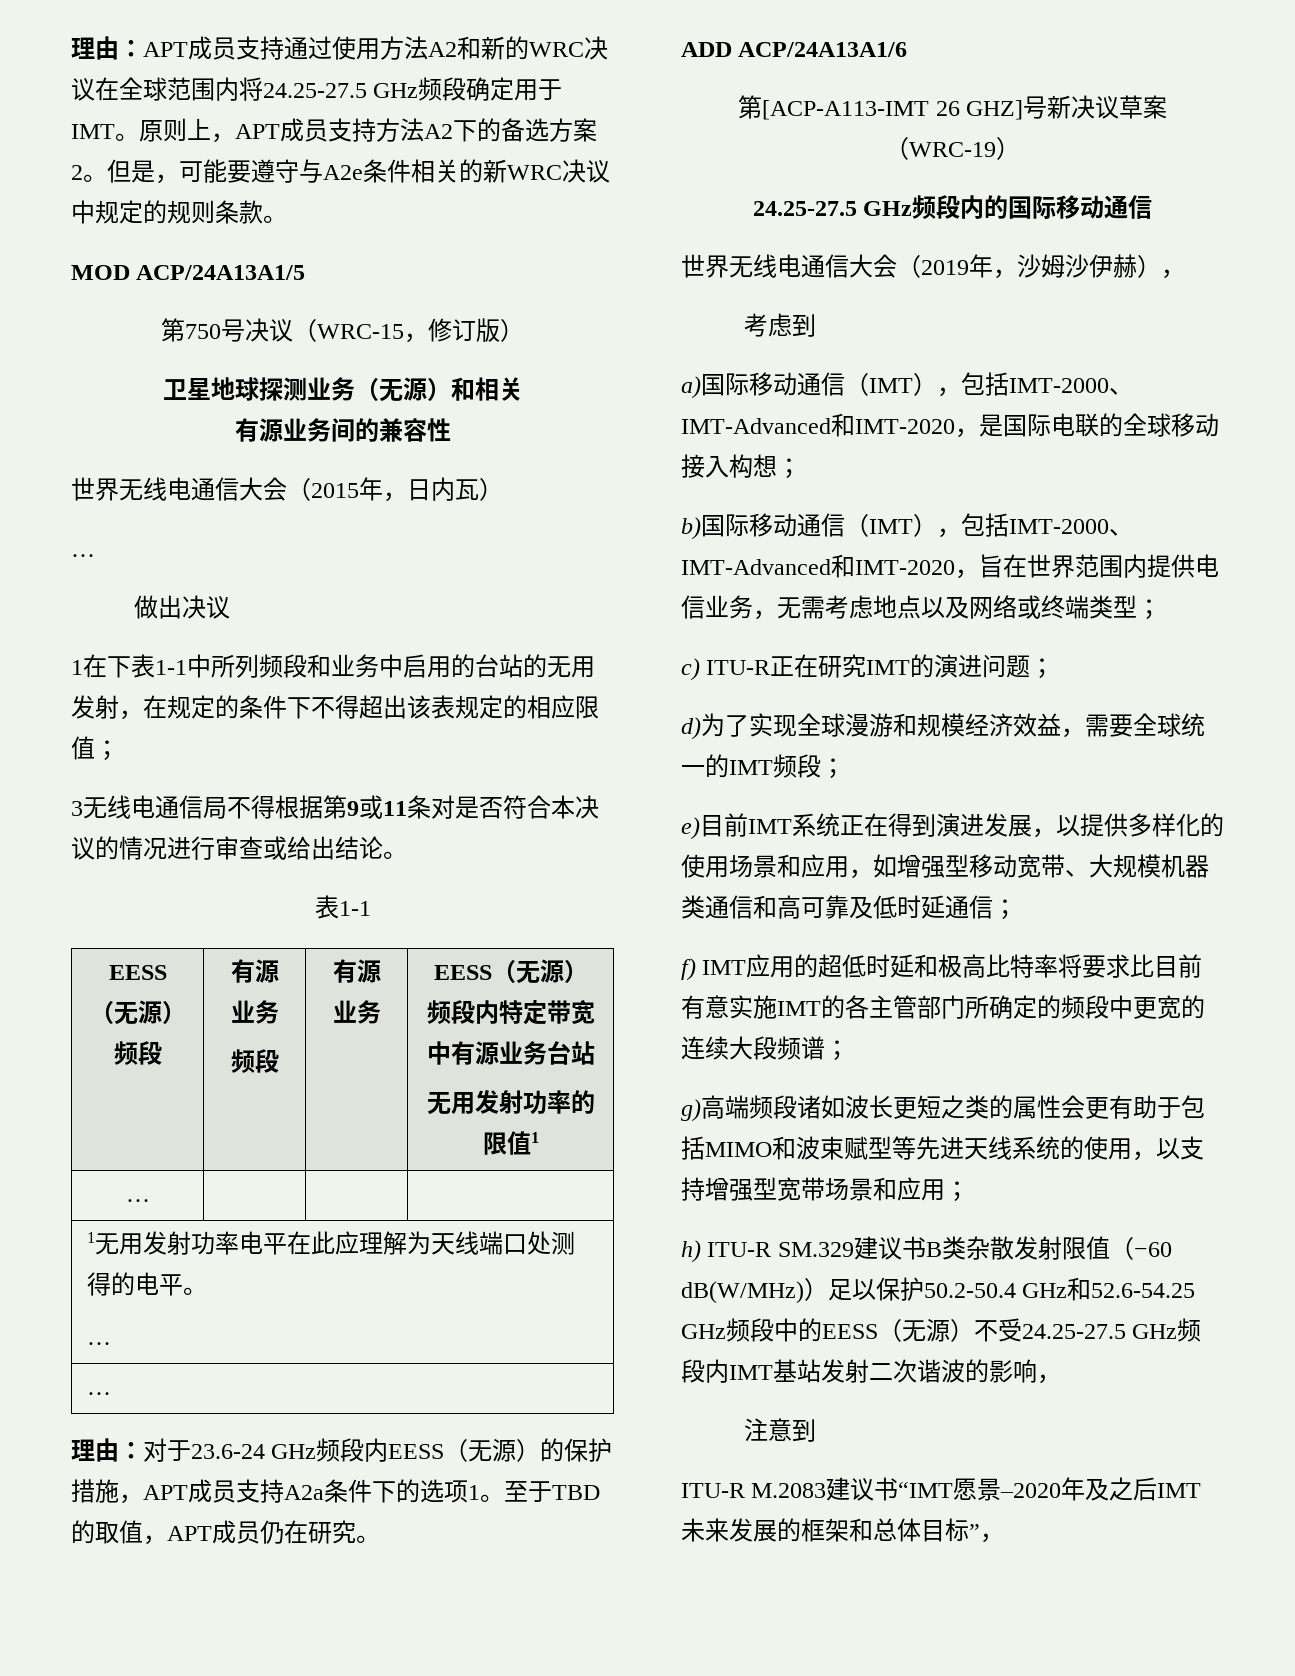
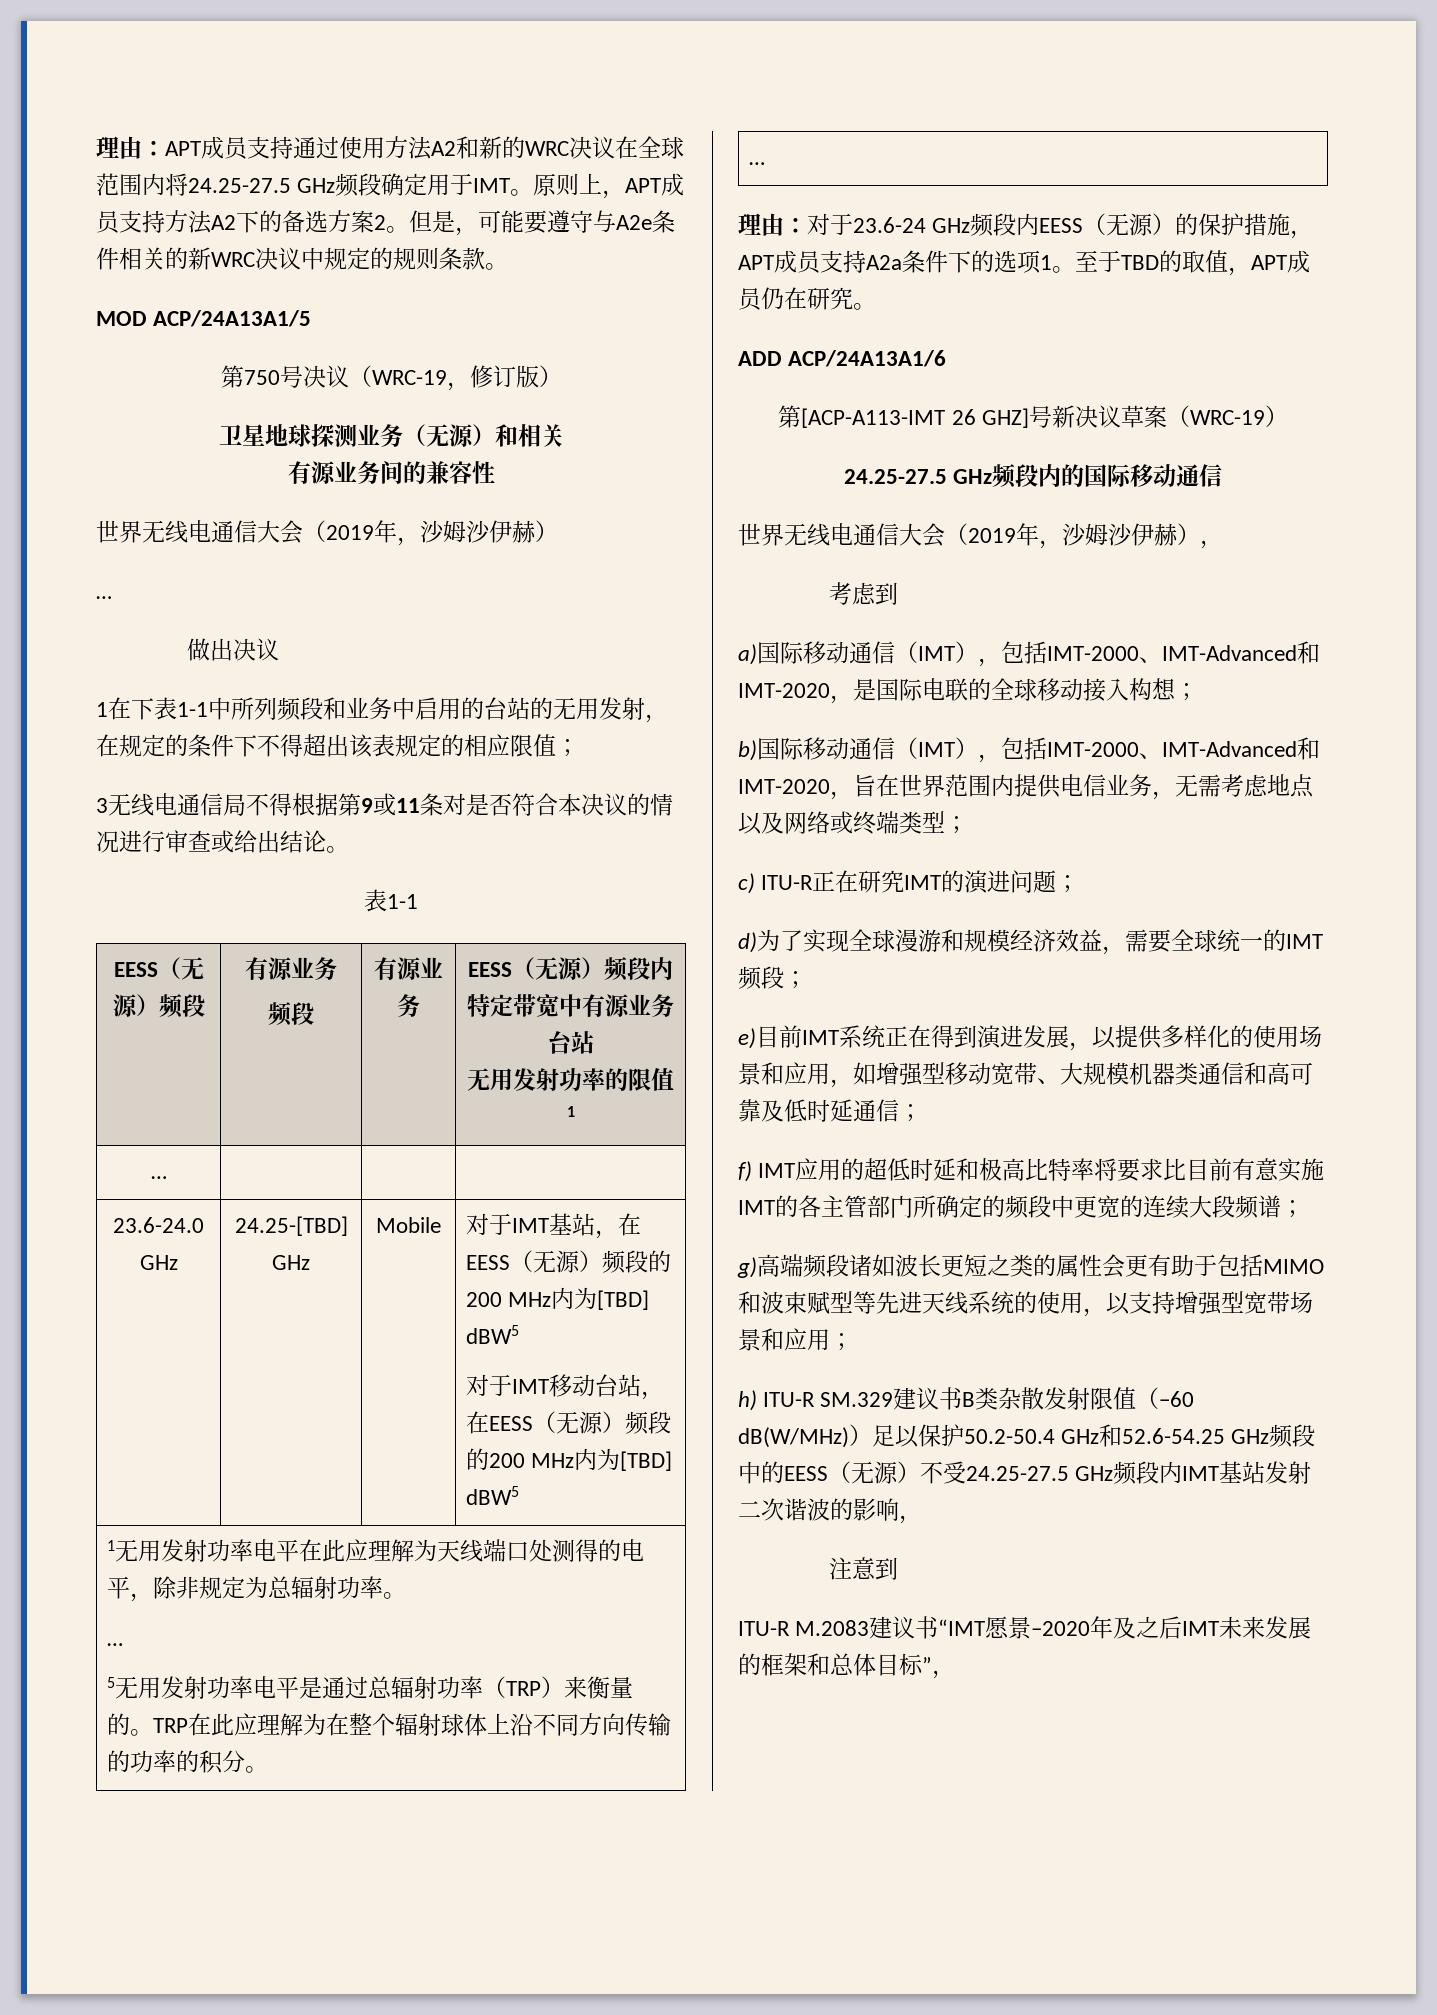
[317,324,404,339] WRC-15 -> [371,370,447,385] WRC-19
[311,477,479,502] 2015年，日内瓦 -> [326,520,536,546] 2019年，沙姆沙伊赫
(150, 1200) none -> [113,1217,204,1233] [139,1255,178,1270] [234,1216,348,1236] [272,1255,310,1270] [376,1217,441,1233] [465,1213,641,1239] [465,1250,671,1274] [465,1287,649,1310] [465,1325,519,1344] [465,1374,664,1400] [465,1411,671,1435] [465,1448,672,1471] [465,1486,519,1505] // 23.6-24.0 GHz | 24.25-[TBD] GHz | Mobile | 对于IMT基站，在EESS（无源）频段的200 MHz内为[TBD] dBW5 // 对于IMT移动台站，在EESS（无源）频段的200 MHz内为[TBD] dBW5
[183,1287,208,1295] [87,1342,112,1345] 。 // … -> [129,1576,406,1602] [106,1643,123,1646] [106,1676,633,1699] [106,1713,671,1736] [106,1750,268,1774] ，除非规定为总辐射功率。 // … // 5无用发射功率电平是通过总辐射功率（TRP）来衡量的。TRP在此应理解为在整个辐射球体上沿不同方向传输的功率的积分。

